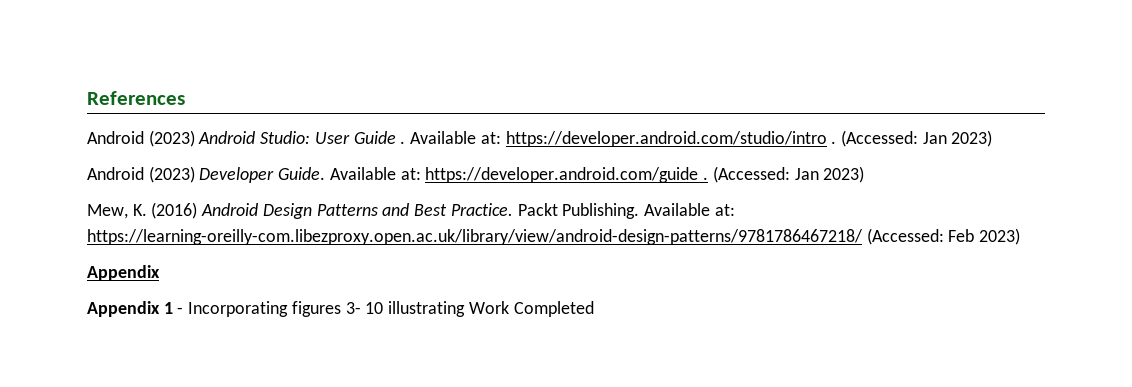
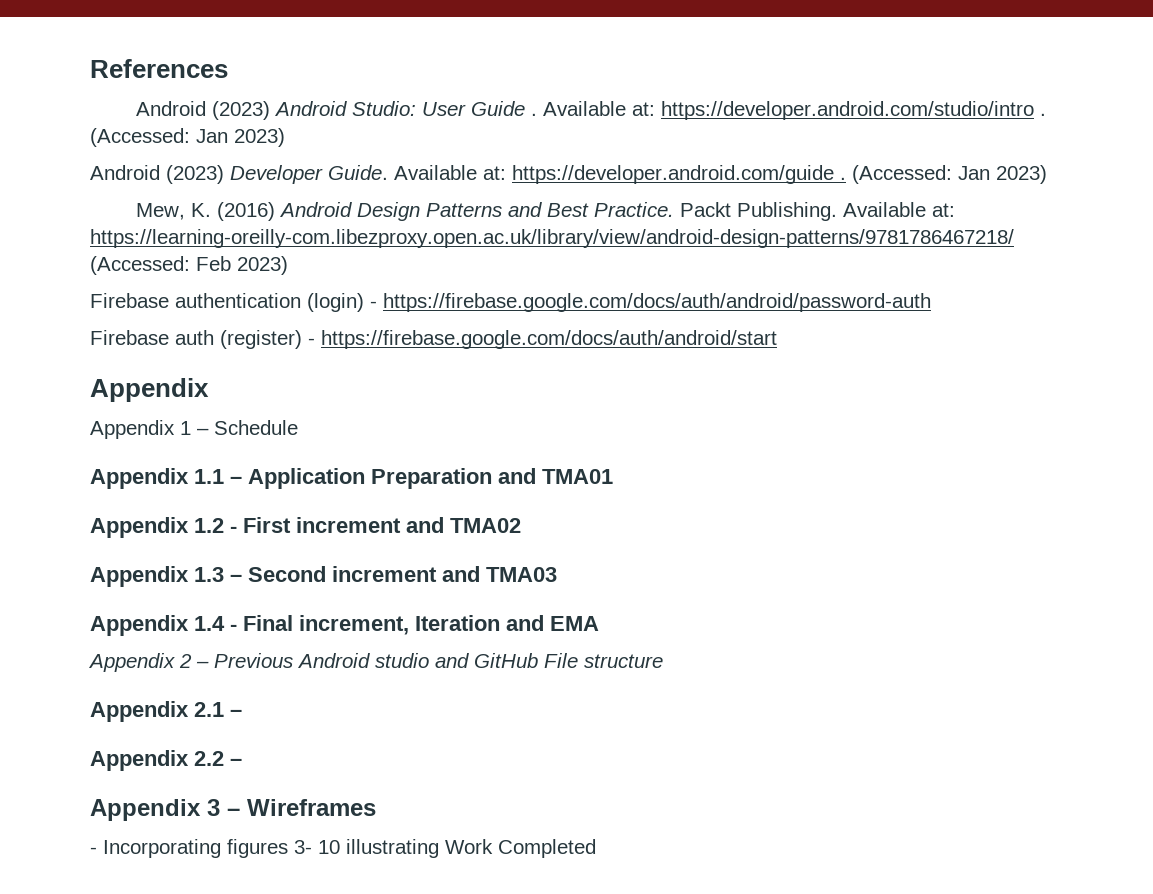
[87,265,160,281] [87,301,173,317] Appendix // Appendix 1 -> [90,293,931,312] [90,330,777,349] [90,378,209,402] [90,420,298,439] [90,468,613,489] [90,517,521,538] [90,566,557,587] [90,615,599,636] [88,653,663,672] [90,701,242,722] [90,750,242,771] [90,799,376,821] Firebase authentication (login) - https://firebase.google.com/docs/auth/android/password-auth // Firebase auth (register) - https://firebase.google.com/docs/auth/android/start // Appendix // Appendix 1 – Schedule // Appendix 1.1 – Application Preparation and TMA01 // Appendix 1.2 - First increment and TMA02 // Appendix 1.3 – Second increment and TMA03 // Appendix 1.4 - Final increment, Iteration and EMA // Appendix 2 – Previous Android studio and GitHub File structure // Appendix 2.1 – // Appendix 2.2 – // Appendix 3 – Wireframes //

